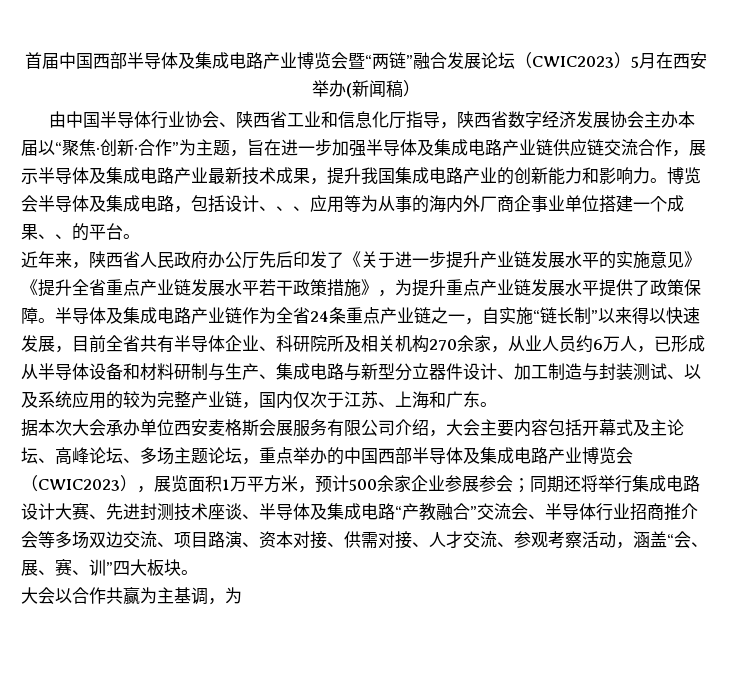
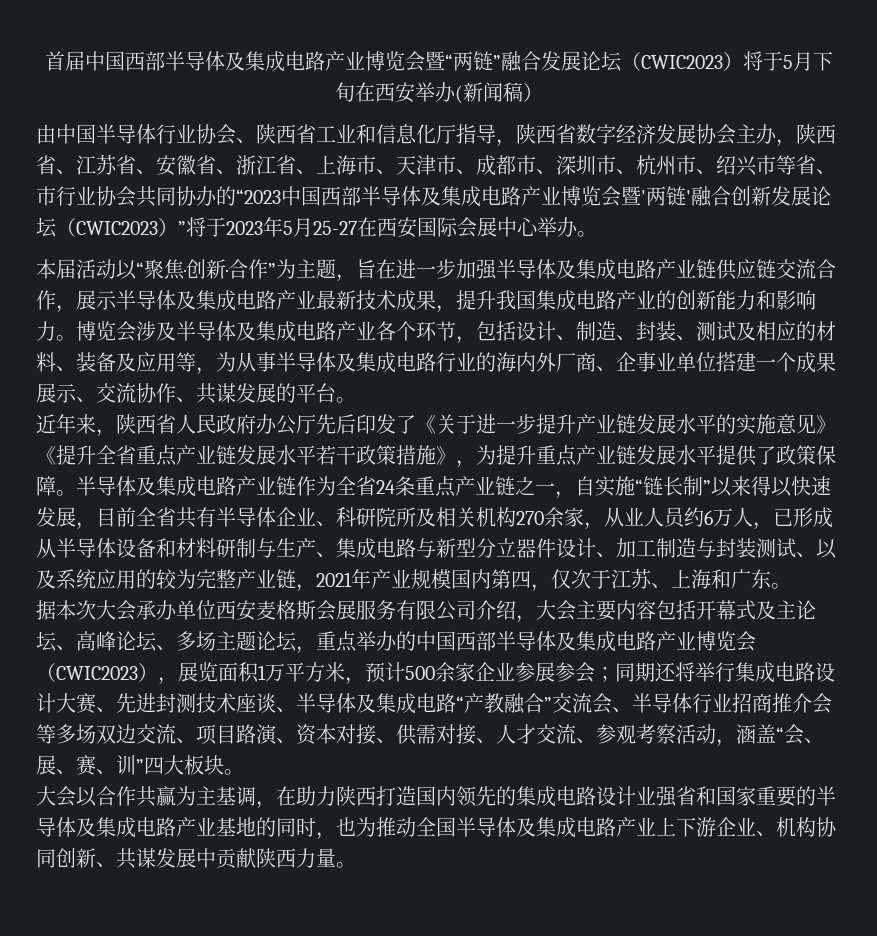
[631,53,656,69] 5月 -> [742,51,833,71] [334,82,355,102] 将于5月下旬
[678,111,696,128] [21,140,38,156] 本届 -> [776,124,836,147] [36,154,836,176] [36,186,831,207] [36,217,597,238] [36,259,116,279] ，陕西省、江苏省、安徽省、浙江省、上海市、天津市、成都市、深圳市、杭州市、绍兴市等省、市行业协会共同协办的“2023中国西部半导体及集成电路产业博览会暨'两链'融合创新发展论坛（CWIC2023）”将于2023年5月25-27在西安国际会展中心举办。 // 本届活动
[38,195,412,213] 半导体及集成电路，包括设计、、、应用等为从事 -> [136,321,836,344] [36,352,476,375] 涉及半导体及集成电路产业各个环节，包括设计、制造、封装、测试及相应的材料、装备及应用等，为从事半导体及集成电路行业
(514, 203) none -> [596,366,616,371] 、
[38,234,72,239] 、、 -> [36,383,276,404] 展示、交流协作、共谋发展
[259,391,293,409] 国内 -> [316,569,551,592] 2021年产业规模国内第四，
[225,587,242,604] 为 -> [276,786,836,807] [36,817,837,840] [36,848,356,869] 在助力陕西打造国内领先的集成电路设计业强省和国家重要的半导体及集成电路产业基地的同时，也为推动全国半导体及集成电路产业上下游企业、机构协同创新、共谋发展中贡献陕西力量。

